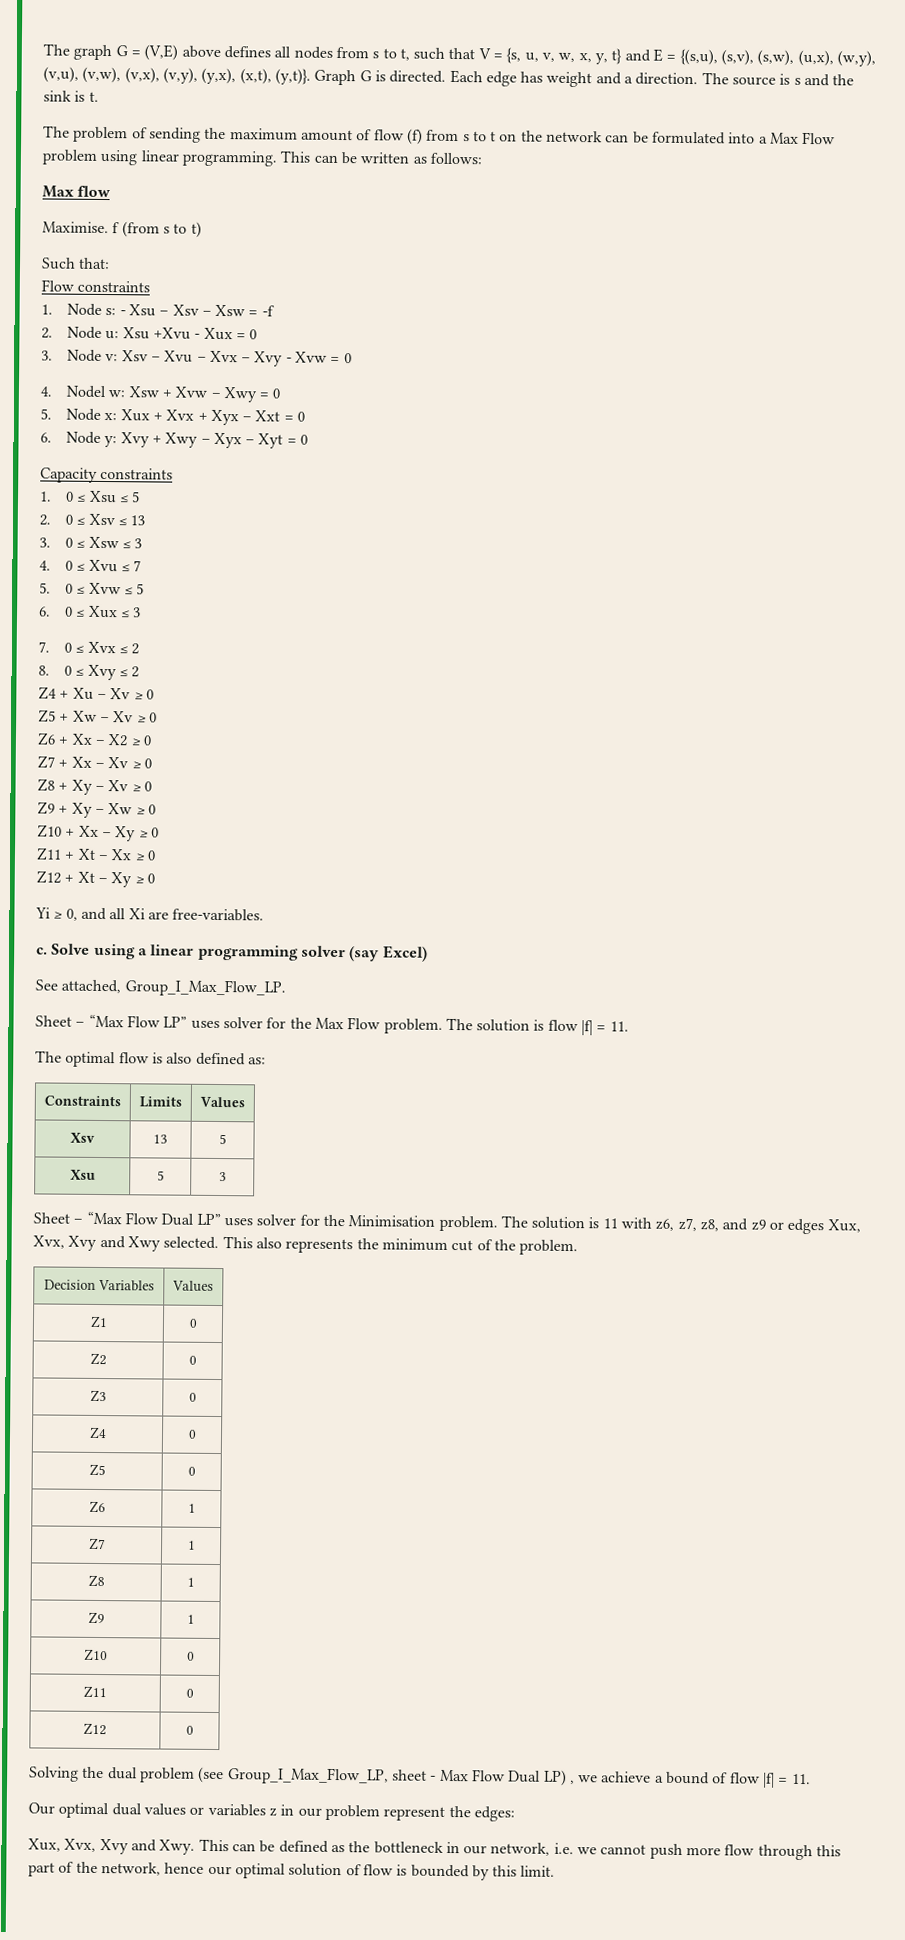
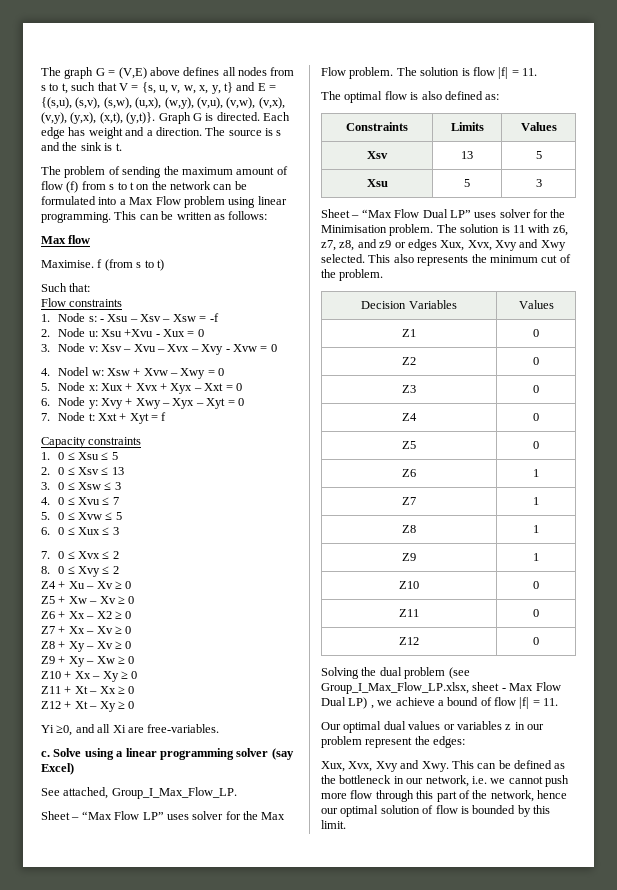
(309, 439) none -> [41,412,167,424] // 7. Node t: Xxt + Xyt = f
[53,908,78,921] ≥ 0, -> [56,725,73,736] ≥0,
[227,1767,389,1785] Group_I_Max_Flow_LP, -> [321,682,469,694] Group_I_Max_Flow_LP.xlsx,

